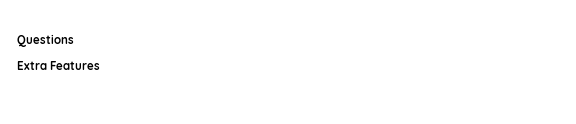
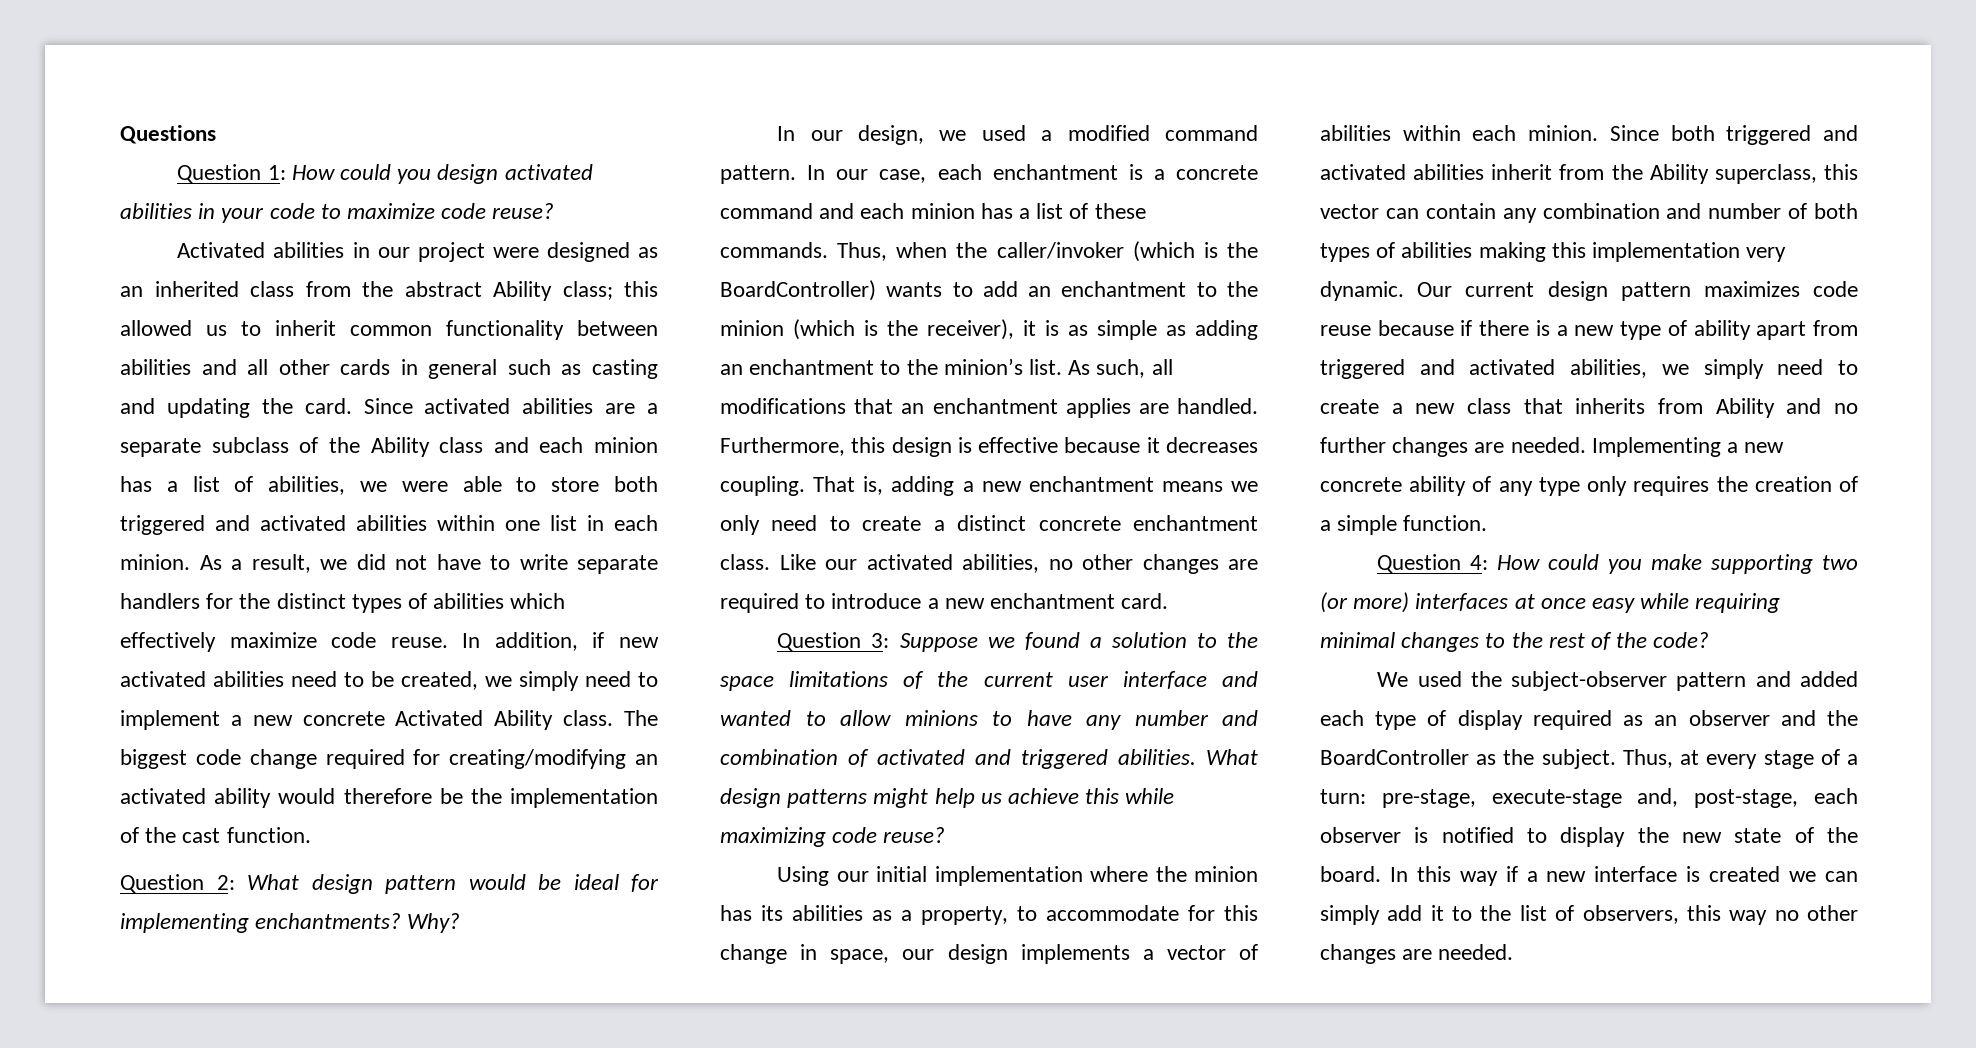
[17,61,101,70] Extra Features -> [177,164,593,184] [120,203,555,223] [177,242,658,262] [120,281,658,301] [120,320,658,340] [120,359,658,379] [120,398,658,418] [120,437,658,457] [120,476,658,495] [120,515,658,535] [120,554,658,574] [120,593,566,613] [120,632,659,652] [120,671,658,691] [120,710,658,730] [120,749,658,769] [120,788,658,808] [120,827,311,843] [120,874,659,894] [120,913,461,933] [777,125,1258,145] [720,164,1258,184] [720,203,1146,219] [720,241,1258,262] [720,280,1258,301] [720,319,1258,340] [720,358,1173,378] [720,398,1258,418] [720,437,1258,457] [720,476,1258,496] [720,515,1258,535] [720,554,1258,574] [720,593,1169,613] [777,632,1258,652] [720,671,1258,691] [720,710,1258,730] [720,749,1258,769] [720,788,1175,808] [720,827,946,847] [777,866,1258,886] [720,905,1258,925] [720,944,1258,964] [1320,125,1858,145] [1320,164,1858,184] [1320,203,1858,223] [1320,242,1787,262] [1320,281,1858,301] [1320,320,1858,340] [1320,359,1858,379] [1320,398,1858,418] [1320,437,1785,457] [1320,476,1858,496] [1320,515,1488,535] [1377,554,1858,574] [1320,592,1781,613] [1320,632,1710,652] [1377,671,1858,691] [1320,710,1858,730] [1320,749,1858,769] [1320,788,1858,808] [1320,827,1858,847] [1320,866,1858,886] [1320,905,1858,925] [1320,944,1514,964] Question 1: How could you design activated abilities in your code to maximize code reuse? // Activated abilities in our project were designed as an inherited class from the abstract Ability class; this allowed us to inherit common functionality between abilities and all other cards in general such as casting and updating the card. Since activated abilities are a separate subclass of the Ability class and each minion has a list of abilities, we were able to store both triggered and activated abilities within one list in each minion. As a result, we did not have to write separate handlers for the distinct types of abilities which effectively maximize code reuse. In addition, if new activated abilities need to be created, we simply need to implement a new concrete Activated Ability class. The biggest code change required for creating/modifying an activated ability would therefore be the implementation of the cast function. // Question 2: What design pattern would be ideal for implementing enchantments? Why? // In our design, we used a modified command pattern. In our case, each enchantment is a concrete command and each minion has a list of these commands. Thus, when the caller/invoker (which is the BoardController) wants to add an enchantment to the minion (which is the receiver), it is as simple as adding an enchantment to the minion’s list. As such, all modifications that an enchantment applies are handled. Furthermore, this design is effective because it decreases coupling. That is, adding a new enchantment means we only need to create a distinct concrete enchantment class. Like our activated abilities, no other changes are required to introduce a new enchantment card. // Question 3: Suppose we found a solution to the space limitations of the current user interface and wanted to allow minions to have any number and combination of activated and triggered abilities. What design patterns might help us achieve this while maximizing code reuse? // Using our initial implementation where the minion has its abilities as a property, to accommodate for this change in space, our design implements a vector of abilities within each minion. Since both triggered and activated abilities inherit from the Ability superclass, this vector can contain any combination and number of both types of abilities making this implementation very dynamic. Our current design pattern maximizes code reuse because if there is a new type of ability apart from triggered and activated abilities, we simply need to create a new class that inherits from Ability and no further changes are needed. Implementing a new concrete ability of any type only requires the creation of a simple function. // Question 4: How could you make supporting two (or more) interfaces at once easy while requiring minimal changes to the rest of the code? // We used the subject-observer pattern and added each type of display required as an observer and the BoardController as the subject. Thus, at every stage of a turn: pre-stage, execute-stage and, post-stage, each observer is notified to display the new state of the board. In this way if a new interface is created we can simply add it to the list of observers, this way no other changes are needed.

